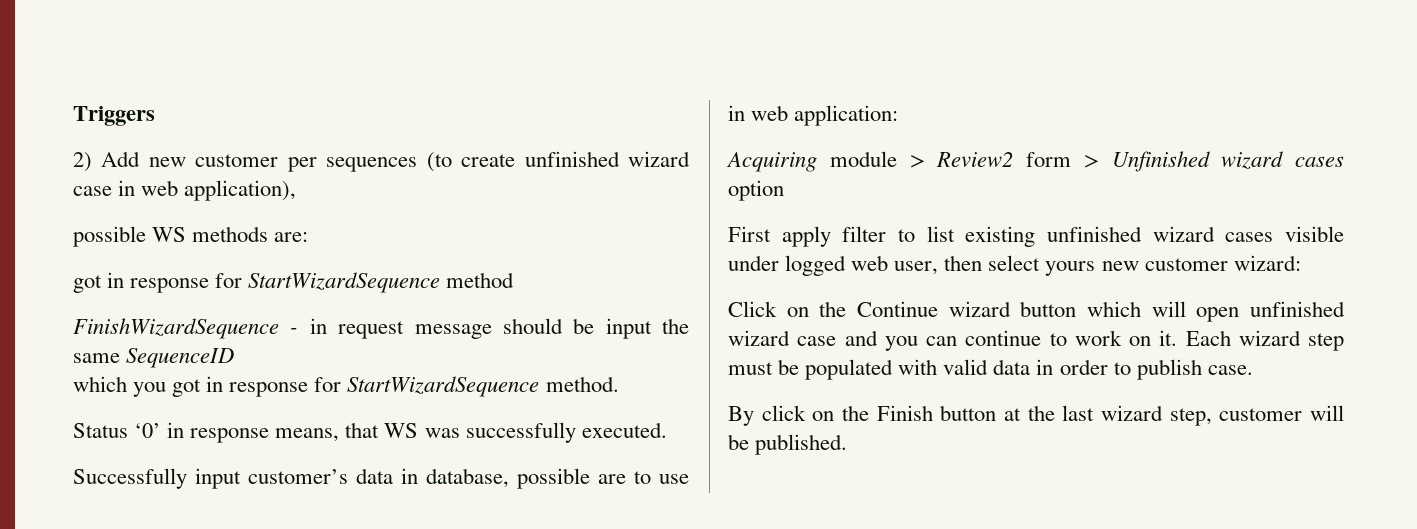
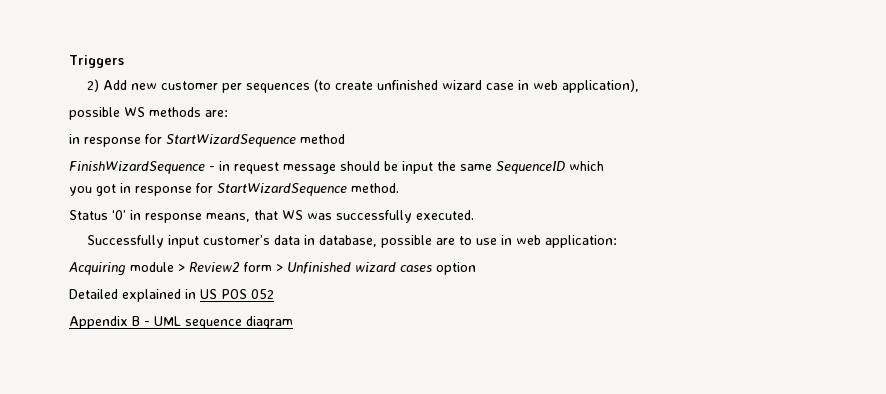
[73,275,102,293] got -> (228, 113) none
[73,376,127,392] // which -> [569,161,604,171] which //
[728,226,1344,247] [728,255,1301,276] [728,301,1345,322] [728,330,1344,351] [728,359,1253,380] [728,405,1344,426] [728,434,848,455] First apply filter to list existing unfinished wizard cases visible under logged web user, then select yours new customer wizard: // Click on the Continue wizard button which will open unfinished wizard case and you can continue to work on it. Each wizard step must be populated with valid data in order to publish case. // By click on the Finish button at the last wizard step, customer will be published. -> [69,289,274,302] [69,316,293,329] Detailed explained in US POS 052 // Appendix B - UML sequence diagram

